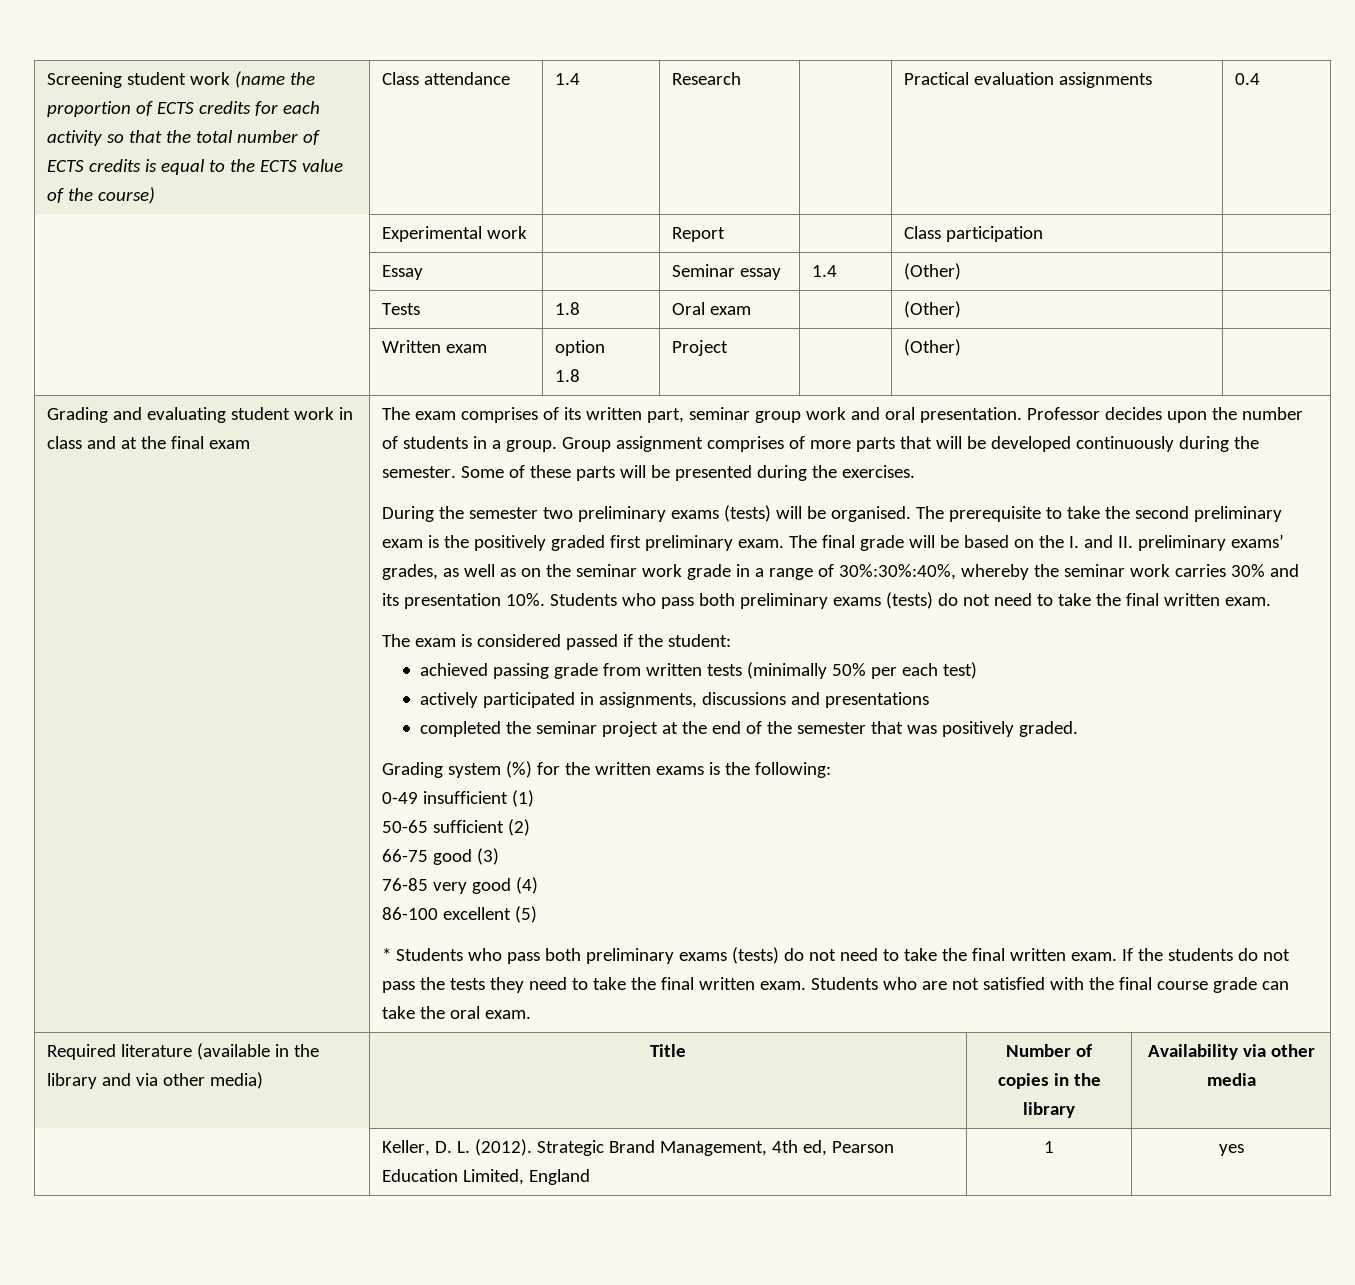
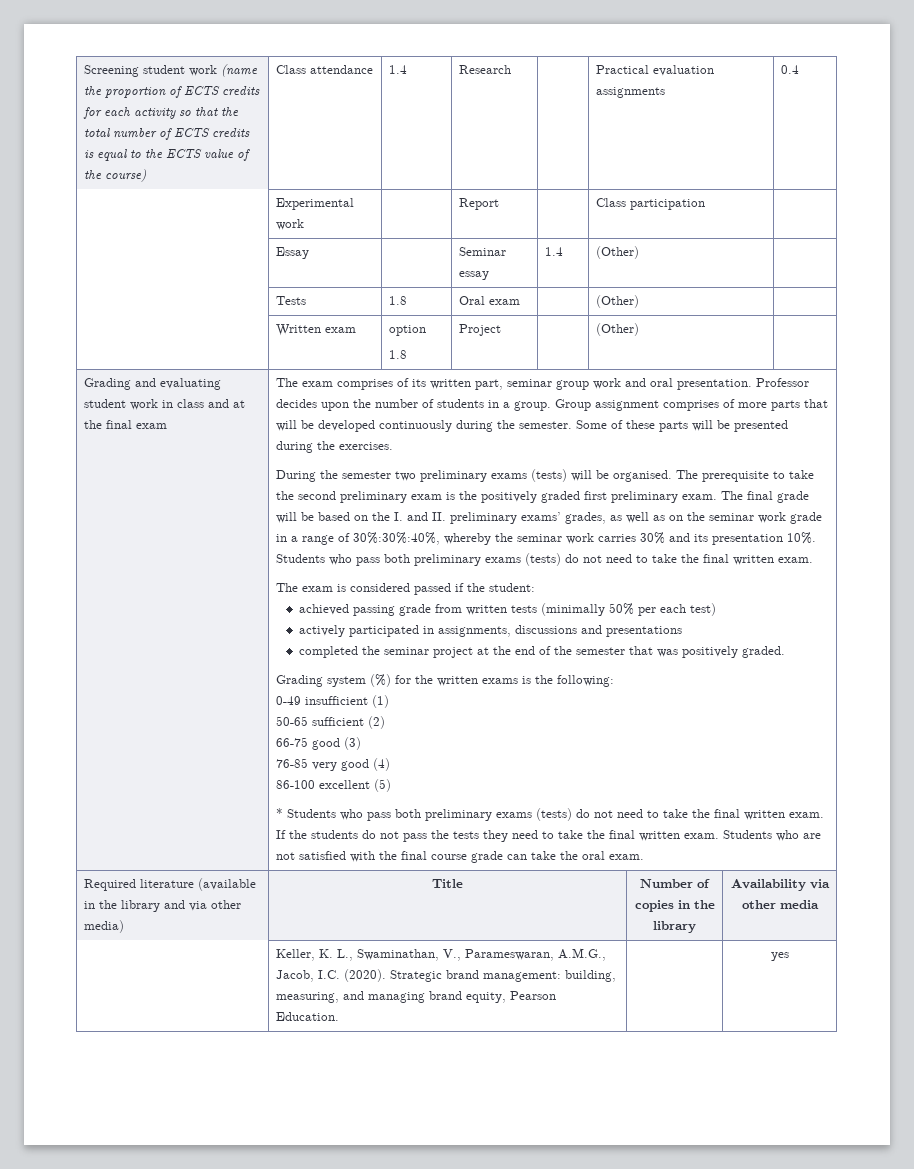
[434,1139,894,1156] [381,1169,590,1185] [1044,1141,1054,1153] D. L. (2012). Strategic Brand Management, 4th ed, Pearson Education Limited, England | 1 -> [319,948,607,961] [276,969,617,982] [276,991,557,1003] [276,1012,340,1021] K. L., Swaminathan, V., Parameswaran, A.M.G., Jacob, I.C. (2020). Strategic brand management: building, measuring, and managing brand equity, Pearson Education. |

